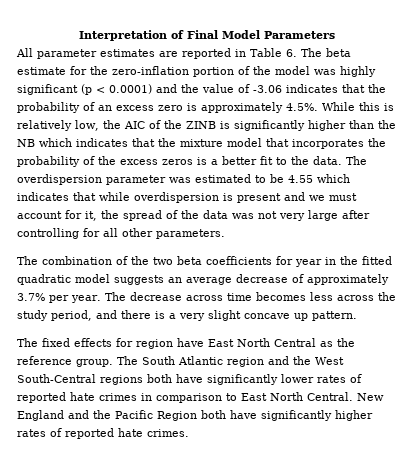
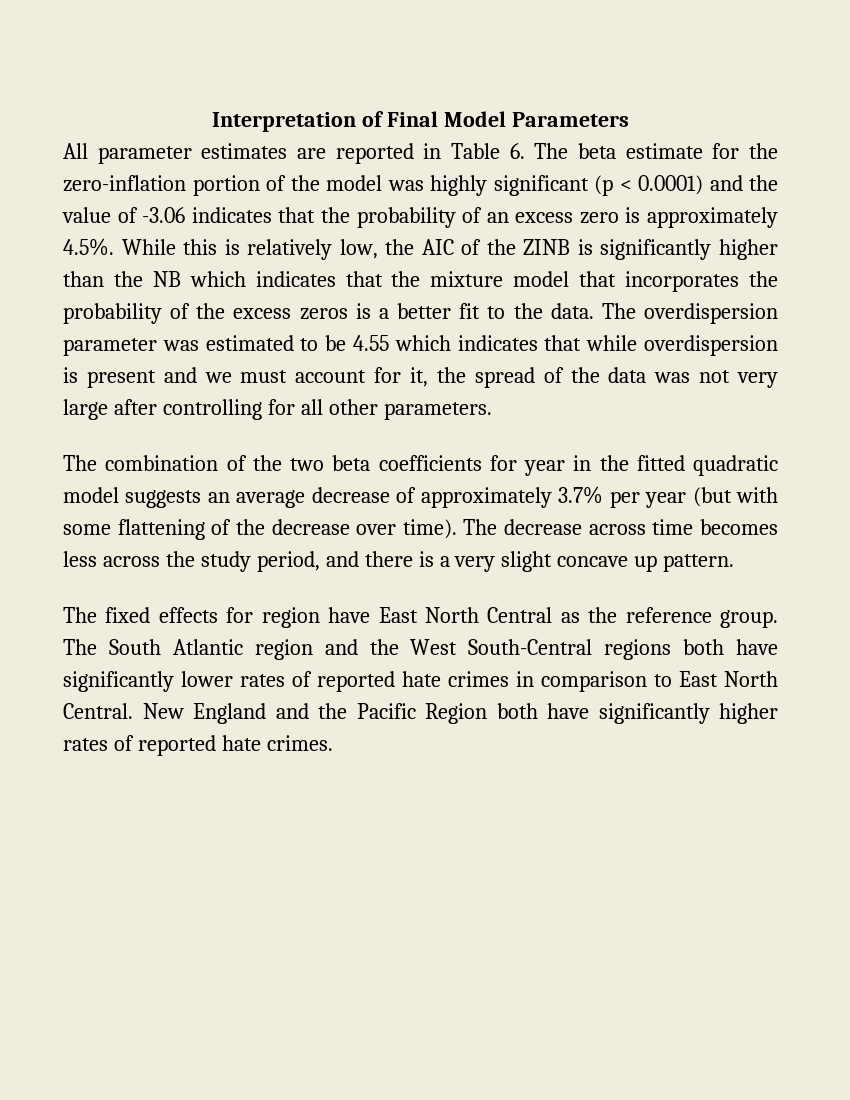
[71,295,101,303] year. -> [645,487,778,508] [63,519,457,540] year (but with some flattening of the decrease over time).

